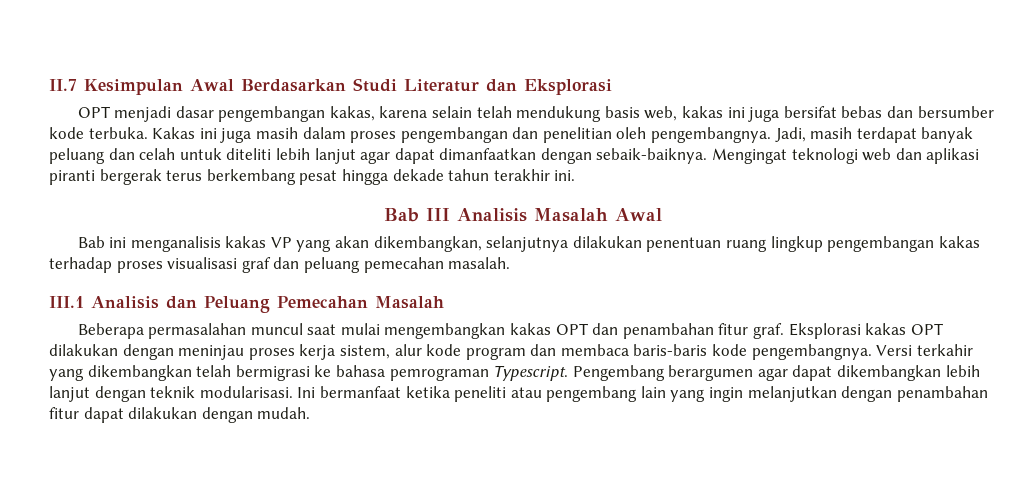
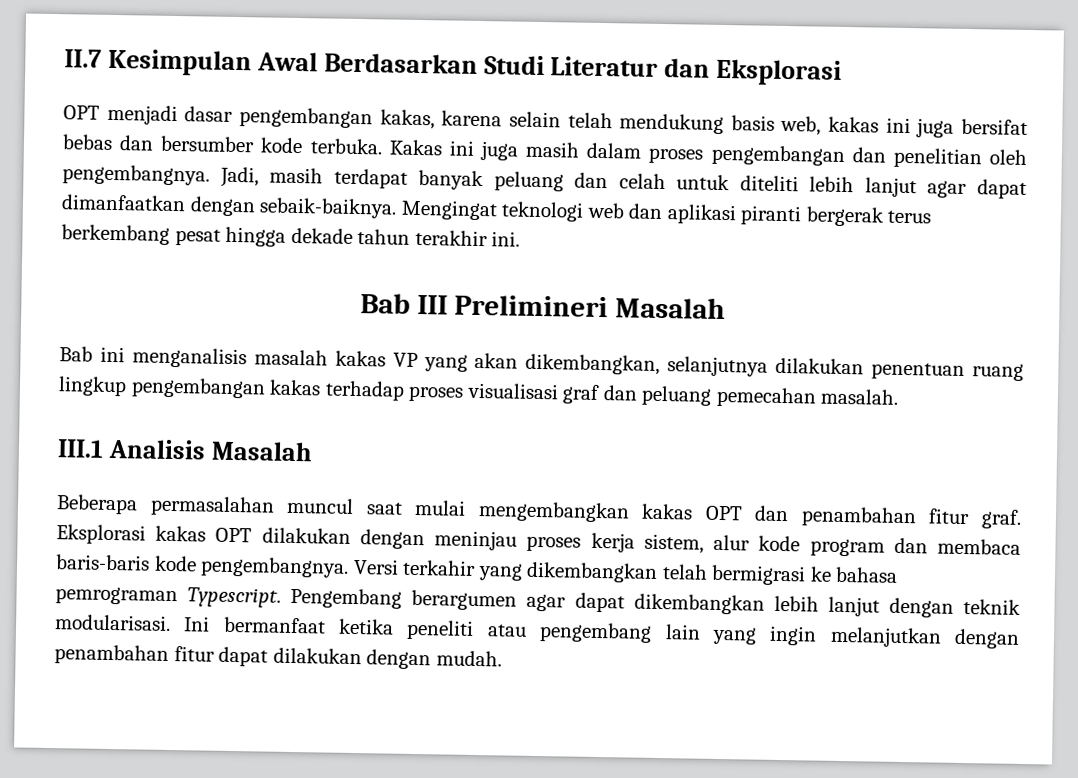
[457,208,663,222] Analisis Masalah Awal -> [454,294,726,320] Prelimineri Masalah
(221, 244) none -> [253,349,328,366] masalah
[166,296,368,313] dan Peluang Pemecahan -> (206, 449) none

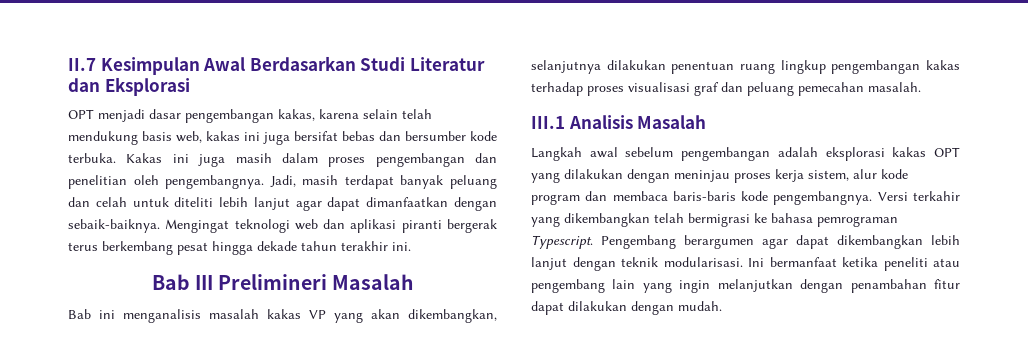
[56,494,1022,529] [56,524,253,545] Beberapa permasalahan muncul saat mulai mengembangkan kakas OPT dan penambahan fitur graf. Eksplorasi kakas OPT -> [531,147,960,161] [531,172,560,183] Langkah awal sebelum pengembangan adalah eksplorasi kakas OPT yang

